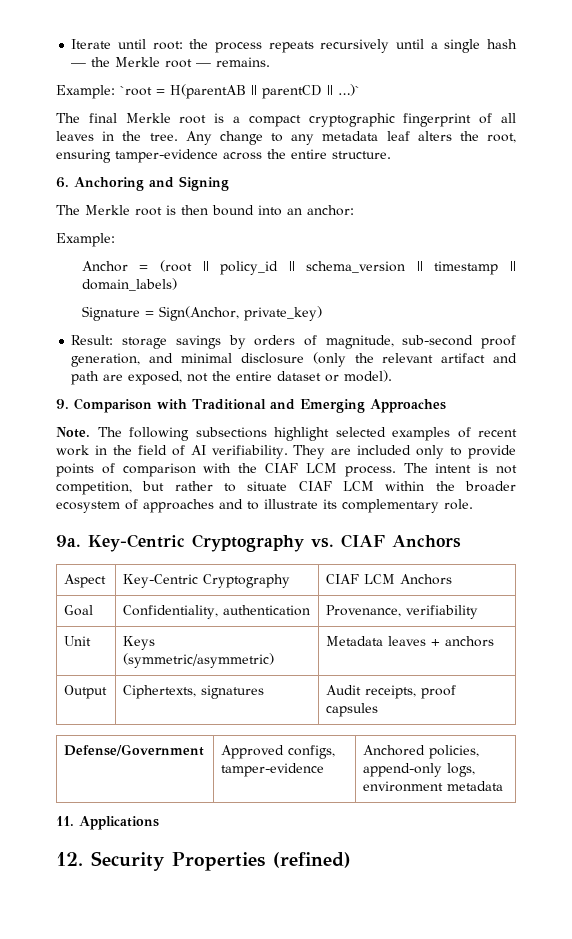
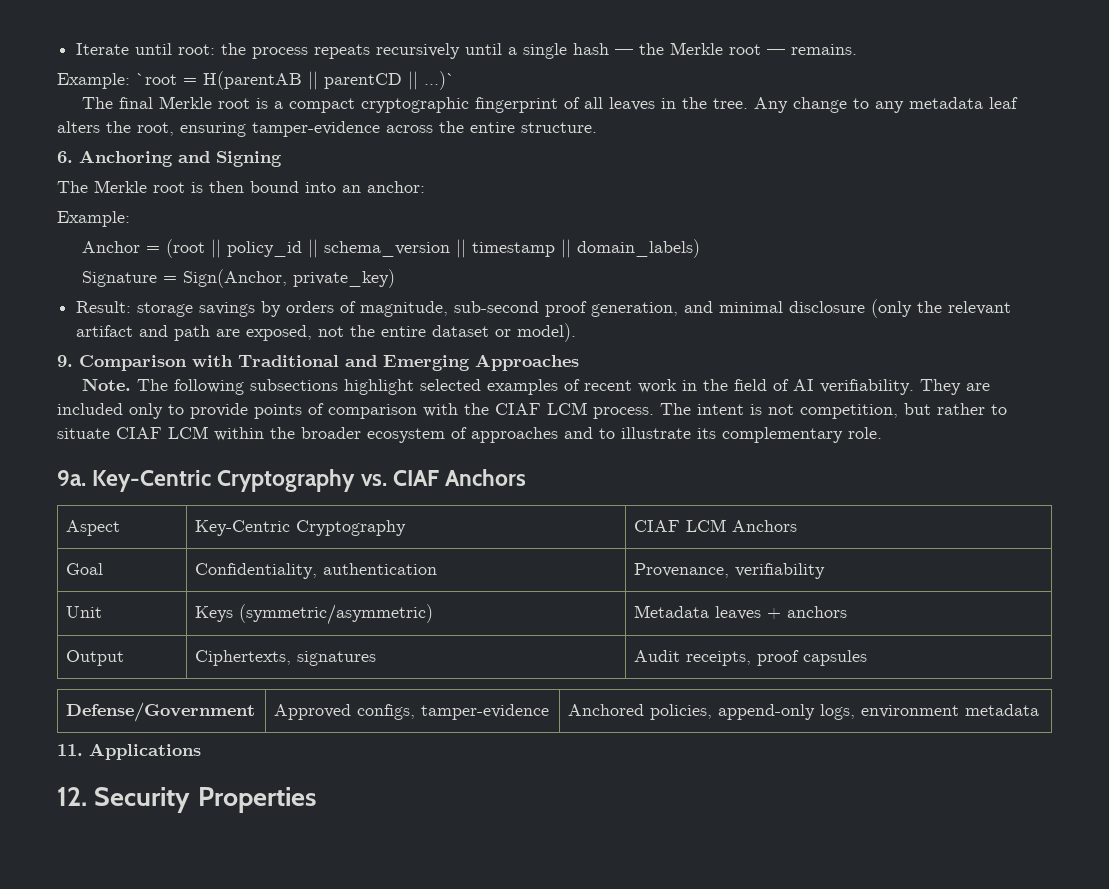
[273,852,351,868] (refined) -> (316, 800) none

